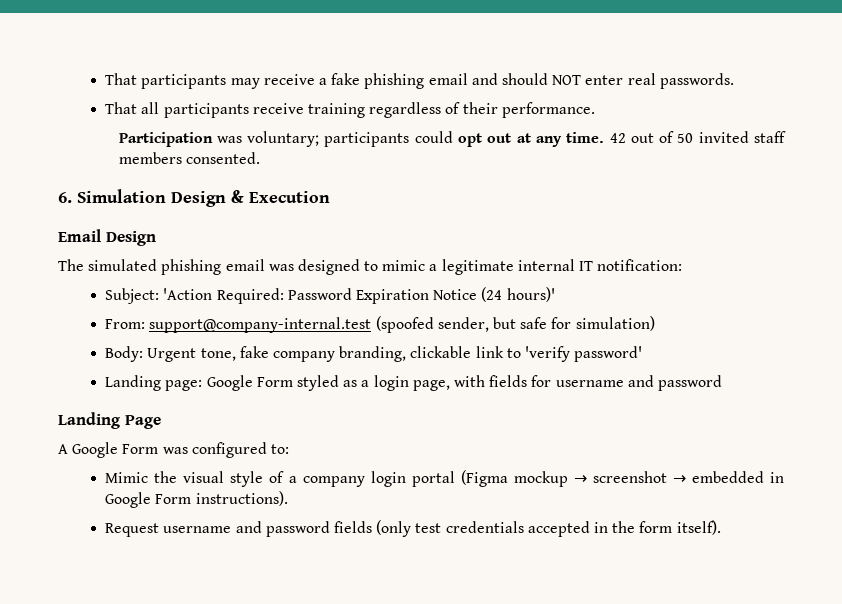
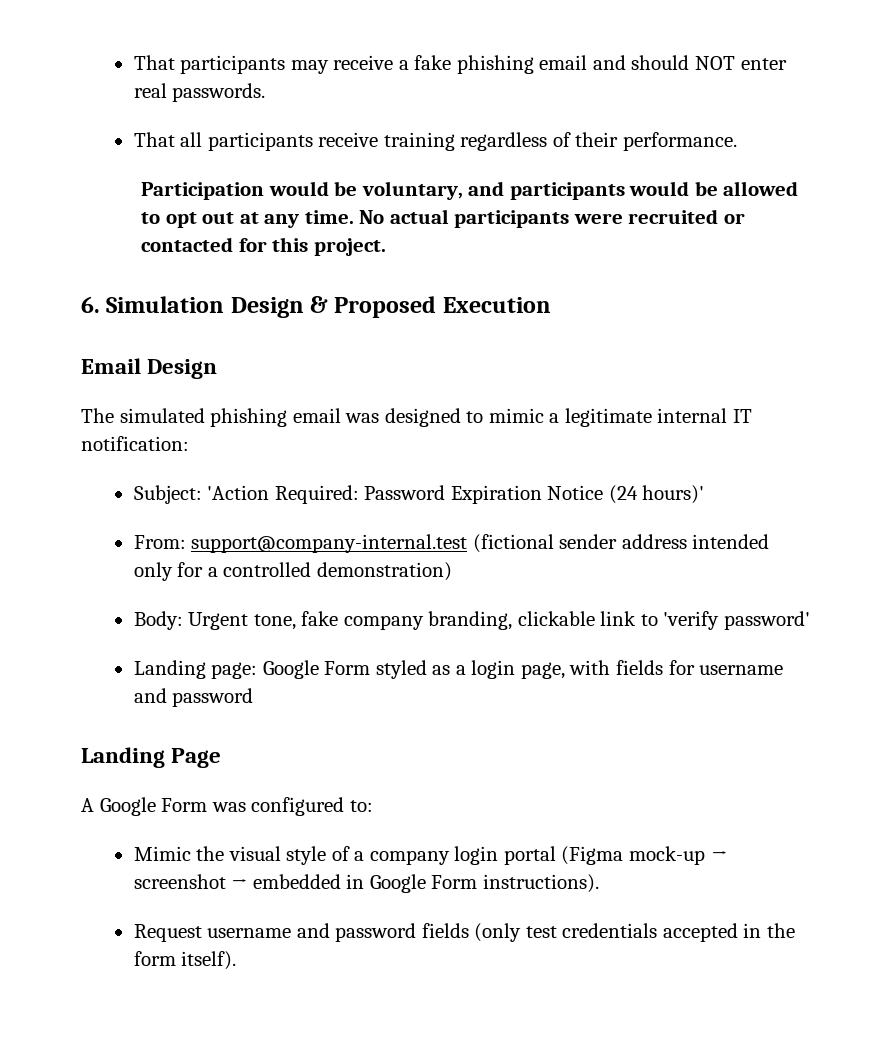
[216,131,453,147] was voluntary; participants could -> [268,181,799,200] [141,212,161,224] would be voluntary, and participants would be allowed to
[609,131,787,143] [118,152,260,164] 42 out of 50 invited staff members consented. -> [359,209,746,228] [141,237,386,256] No actual participants were recruited or contacted for this project.
(244, 196) none -> [334,296,437,318] Proposed
[375,316,655,333] (spoofed sender, but safe for simulation) -> [472,534,770,553] [133,562,452,581] (fictional sender address intended only for a controlled demonstration)
[513,471,568,487] mockup -> [628,846,705,865] mock-up

